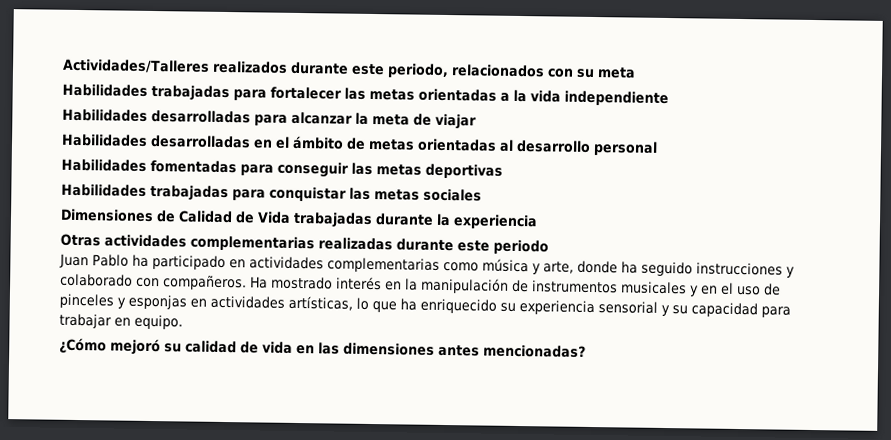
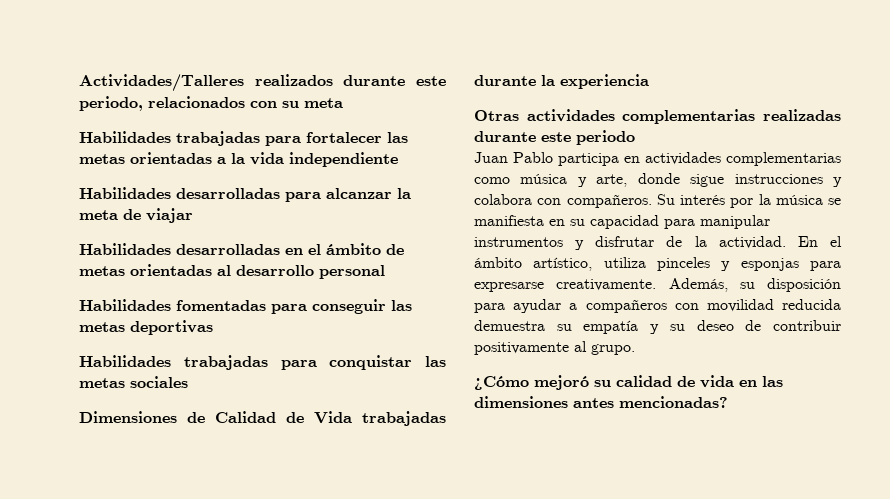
[132,254,226,271] ha participado -> [558,153,619,166] participa
[621,261,693,277] ha seguido -> [690,174,725,187] sigue
[60,273,133,287] colaborado -> [474,194,532,205] colabora
[250,276,781,297] [59,293,791,318] [59,313,183,330] Ha mostrado interés en la manipulación de instrumentos musicales y en el uso de pinceles y esponjas en actividades artísticas, lo que ha enriquecido su experiencia sensorial y su capacidad para trabajar en equipo. -> [656,194,841,208] [474,215,770,229] [474,236,842,250] [474,257,841,271] [474,278,841,292] [474,299,841,313] [474,320,841,334] [474,341,635,355] Su interés por la música se manifiesta en su capacidad para manipular instrumentos y disfrutar de la actividad. En el ámbito artístico, utiliza pinceles y esponjas para expresarse creativamente. Además, su disposición para ayudar a compañeros con movilidad reducida demuestra su empatía y su deseo de contribuir positivamente al grupo.

